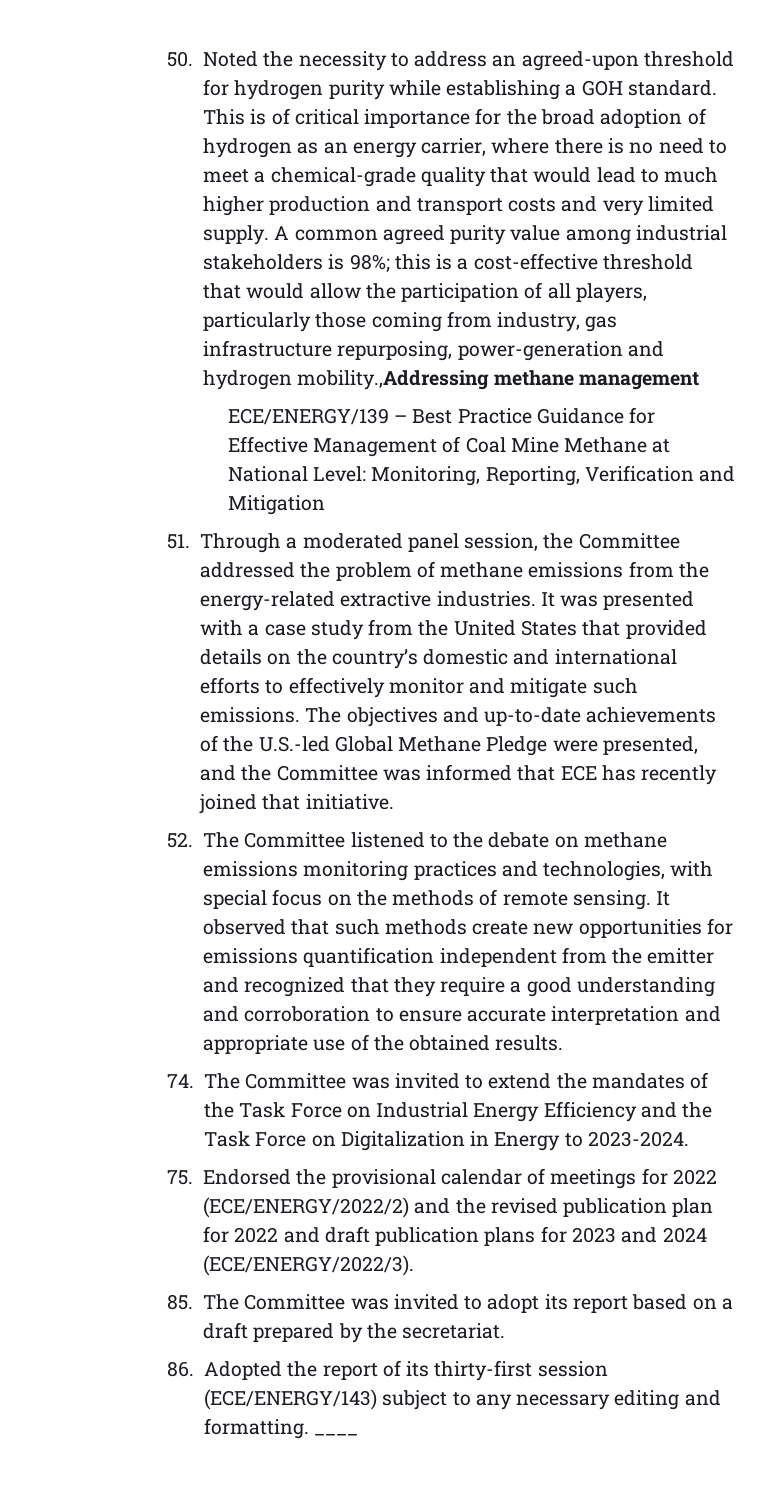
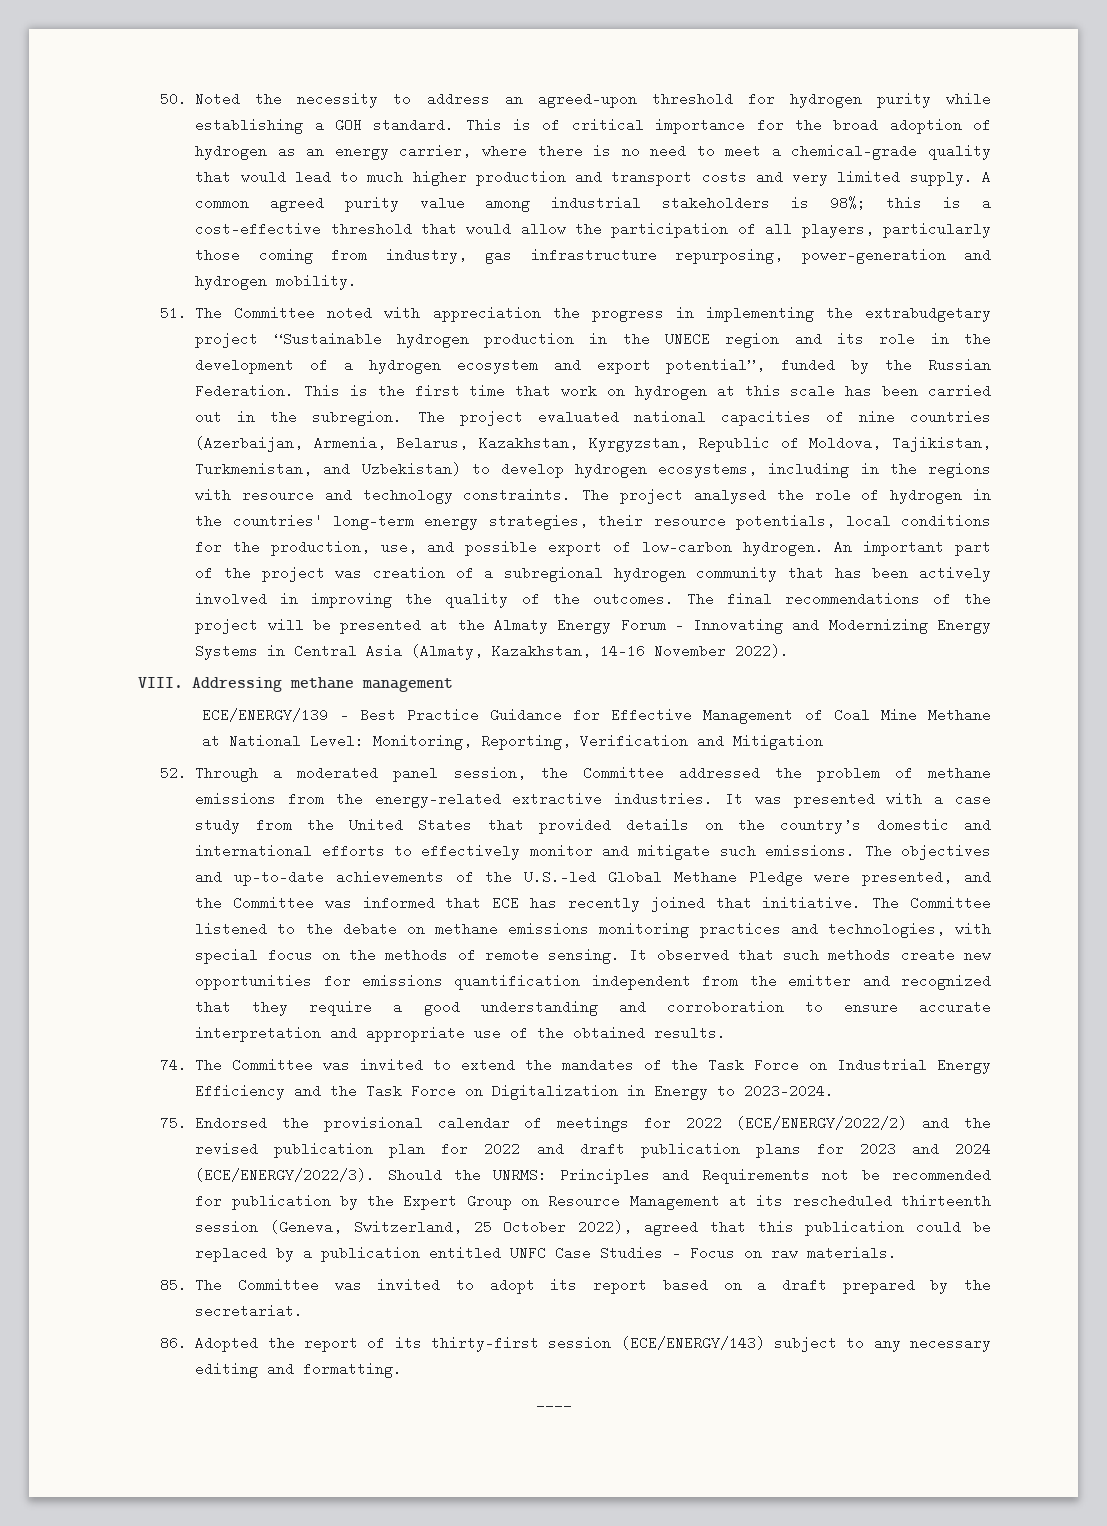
[297,370,490,390] mobility.,Addressing -> [276,274,358,290] [159,306,991,322] [195,332,991,348] [195,358,991,374] [195,384,992,400] [195,410,991,426] [195,436,991,452] [195,462,992,478] [195,488,991,504] [195,514,991,530] [195,540,991,556] [195,566,992,582] [195,592,991,608] [195,618,992,634] [195,644,790,660] [138,677,282,692] mobility. // 51. The Committee noted with appreciation the progress in implementing the extrabudgetary project “Sustainable hydrogen production in the UNECE region and its role in the development of a hydrogen ecosystem and export potential”, funded by the Russian Federation. This is the first time that work on hydrogen at this scale has been carried out in the subregion. The project evaluated national capacities of nine countries (Azerbaijan, Armenia, Belarus, Kazakhstan, Kyrgyzstan, Republic of Moldova, Tajikistan, Turkmenistan, and Uzbekistan) to develop hydrogen ecosystems, including in the regions with resource and technology constraints. The project analysed the role of hydrogen in the countries' long-term energy strategies, their resource potentials, local conditions for the production, use, and possible export of low-carbon hydrogen. An important part of the project was creation of a subregional hydrogen community that has been actively involved in improving the quality of the outcomes. The final recommendations of the project will be presented at the Almaty Energy Forum - Innovating and Modernizing Energy Systems in Central Asia (Almaty, Kazakhstan, 14-16 November 2022). // VIII. Addressing
[167,534,191,549] 51. -> [159,766,187,780] 52.
[167,832,194,848] // 52. -> (862, 903) none
(415, 1265) none -> [387,1168,992,1184] [195,1194,991,1210] [195,1220,991,1236] [195,1246,898,1262] Should the UNRMS: Principles and Requirements not be recommended for publication by the Expert Group on Resource Management at its rescheduled thirteenth session (Geneva, Switzerland, 25 October 2022), agreed that this publication could be replaced by a publication entitled UNFC Case Studies – Focus on raw materials.
(310, 1428) none -> (403, 1370) //

